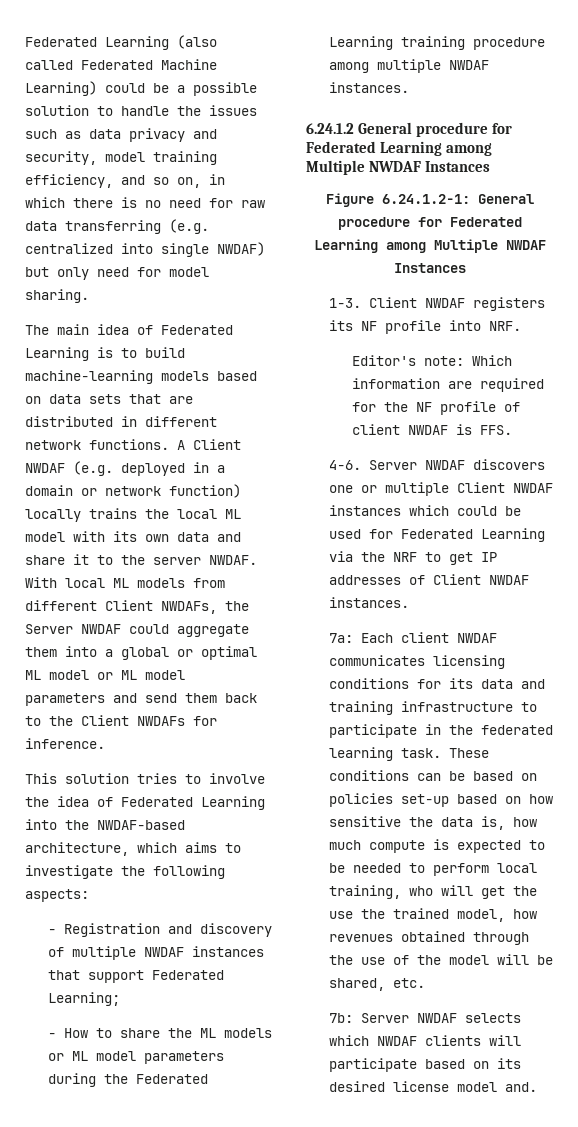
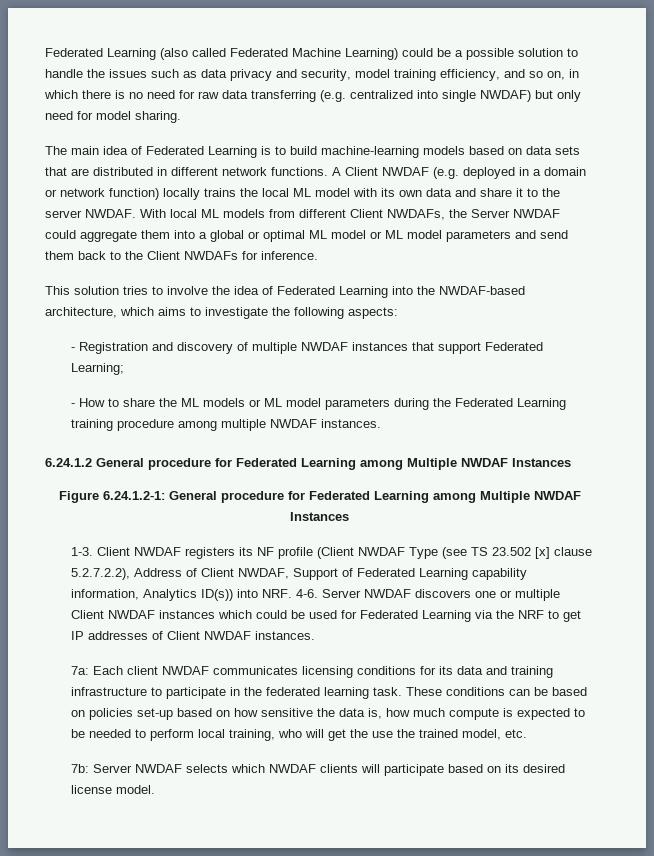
[448,320,521,331] [351,355,512,366] [351,378,544,392] [351,401,520,415] [351,424,512,435] into NRF. // Editor's note: Which information are required for the NF profile of client NWDAF is FFS. // -> [316,547,592,559] [70,568,527,580] [70,589,292,601] (Client NWDAF Type (see TS 23.502 [x] clause 5.2.7.2.2), Address of Client NWDAF, Support of Federated Learning capability information, Analytics ID(s)) into NRF.
[512,909,537,919] [328,931,529,945] [328,954,553,965] [328,978,385,991] how revenues obtained through the use of the model will be shared, -> (501, 734) none
[456,1082,537,1092] model and. -> [115,785,155,794] model.

